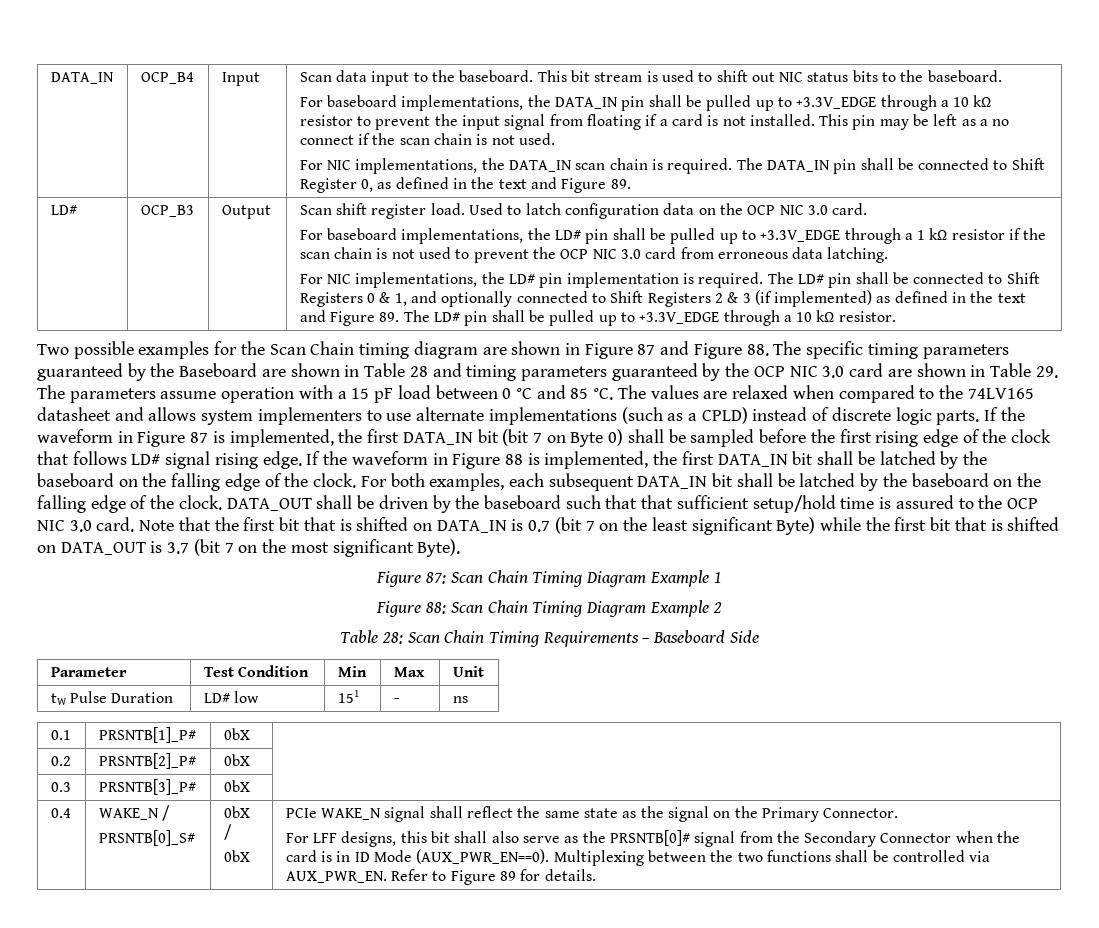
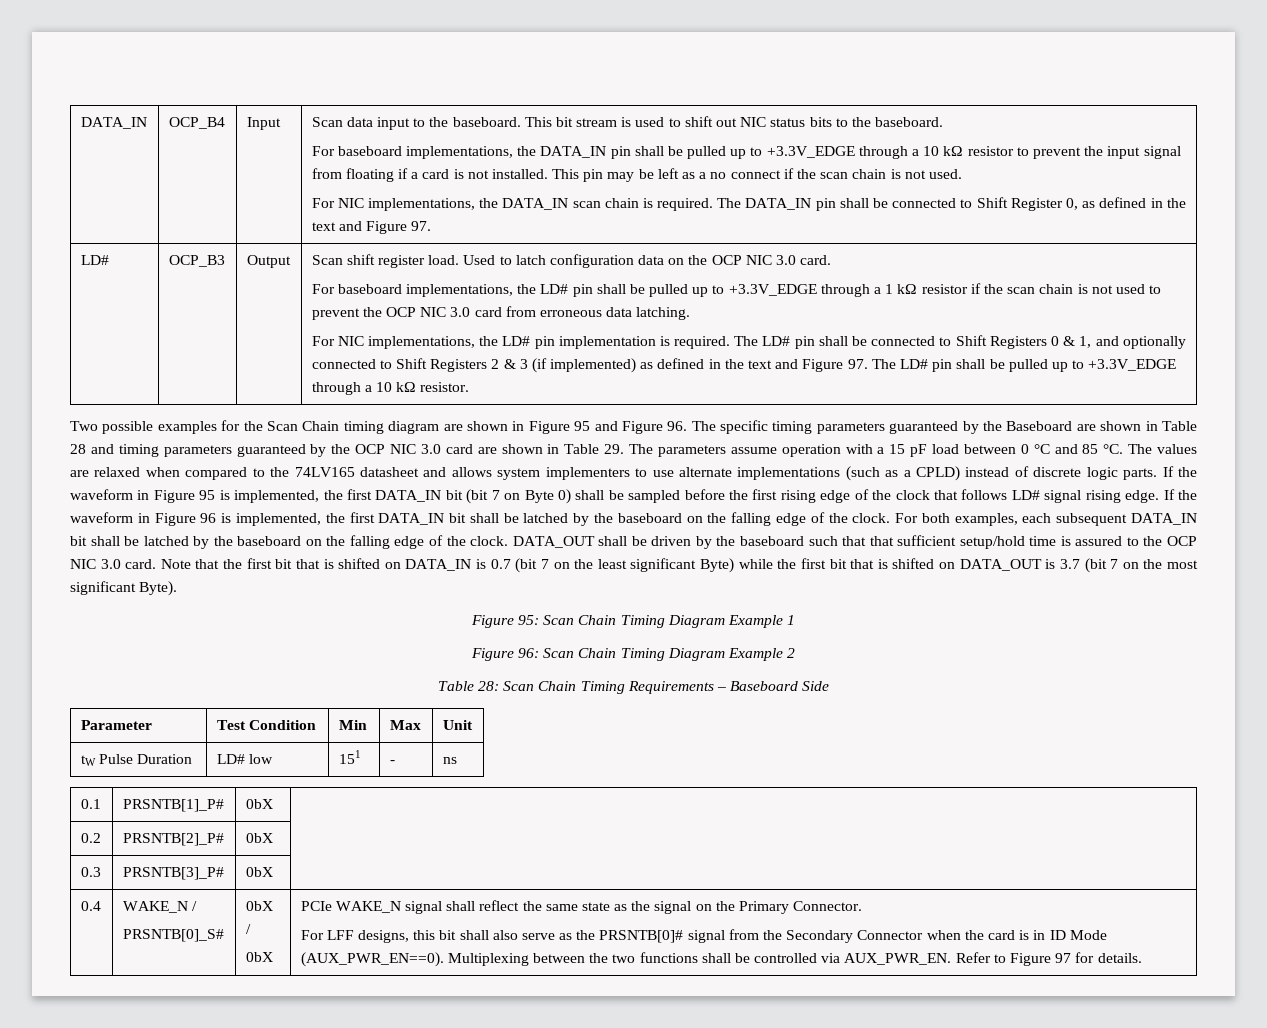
[610,179,631,189] 89. -> [411,221,432,231] 97.
[379,312,400,322] 89. -> [847,359,868,369] 97.
[637,341,769,359] 87 and Figure 88. -> [574,421,688,434] 95 and Figure 96.
[190,432,209,443] 87 -> [199,490,216,500] 95
[504,454,523,465] 88 -> [200,513,217,523] 96
[426,572,447,584] 87: -> [518,615,540,625] 95:
[426,602,447,614] 88: -> [518,648,540,658] 96:
[499,871,516,881] 89 -> [1055,953,1072,963] 97

